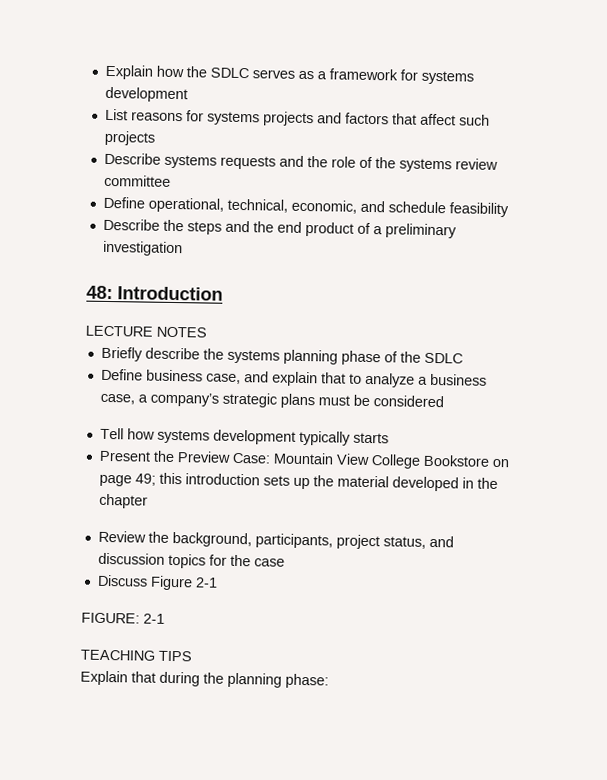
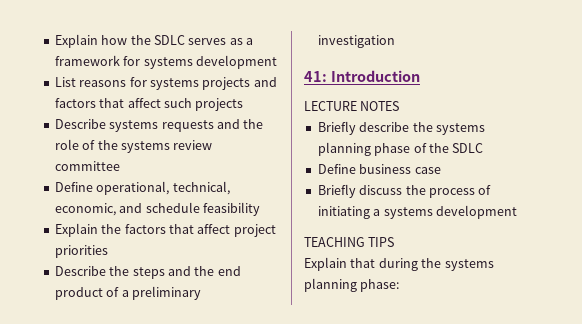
(509, 210) none -> [54,223,276,237] [54,245,108,258] // Explain the factors that affect project priorities
[86,285,113,300] 48: -> [304,71,327,82] 41:
[205,371,487,388] [99,392,444,409] [99,427,389,446] [98,450,509,469] [98,472,498,492] [98,493,148,509] [97,530,454,550] [97,552,285,569] [96,574,218,591] [81,612,165,624] case, and explain that to analyze a business case, a company’s strategic plans must be considered // Tell how systems development typically starts // Present the Preview Case: Mountain View College Bookstore on page 49; this introduction sets up the material developed in the chapter // Review the background, participants, project status, and discussion topics for the case // Discuss Figure 2-1 // FIGURE: 2-1 -> [414,167,441,174] [317,184,492,198] [317,205,517,219] case // Briefly discuss the process of initiating a systems development
(224, 678) none -> [444,259,494,271] systems

